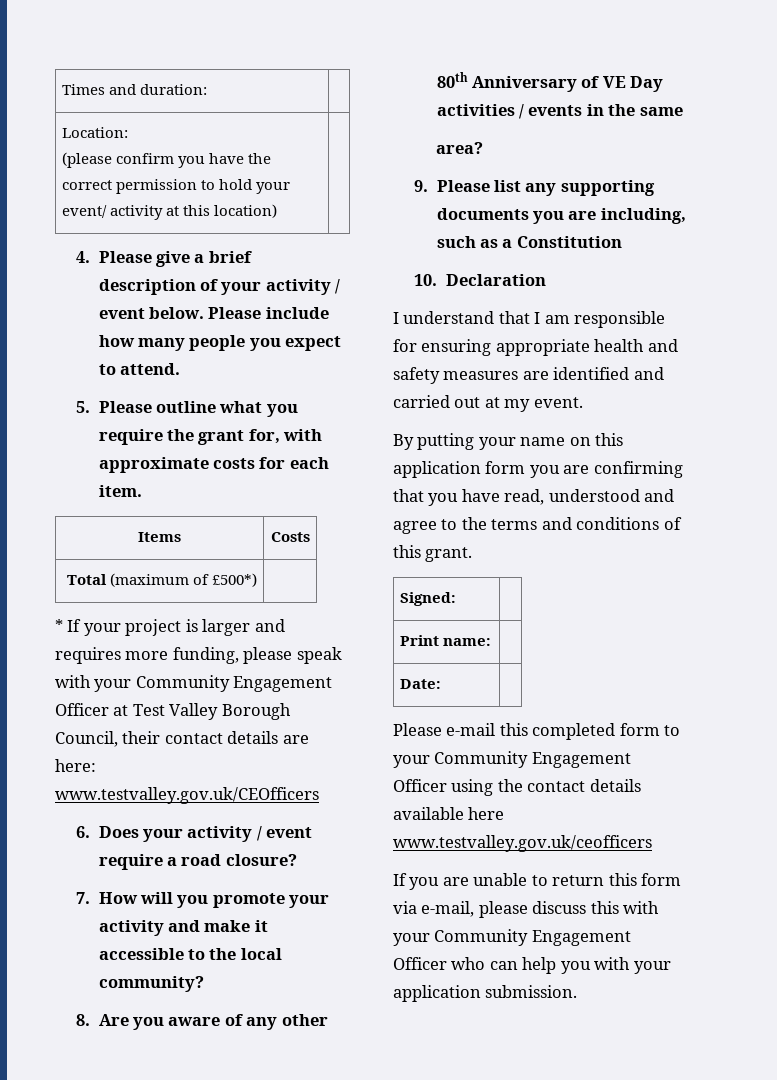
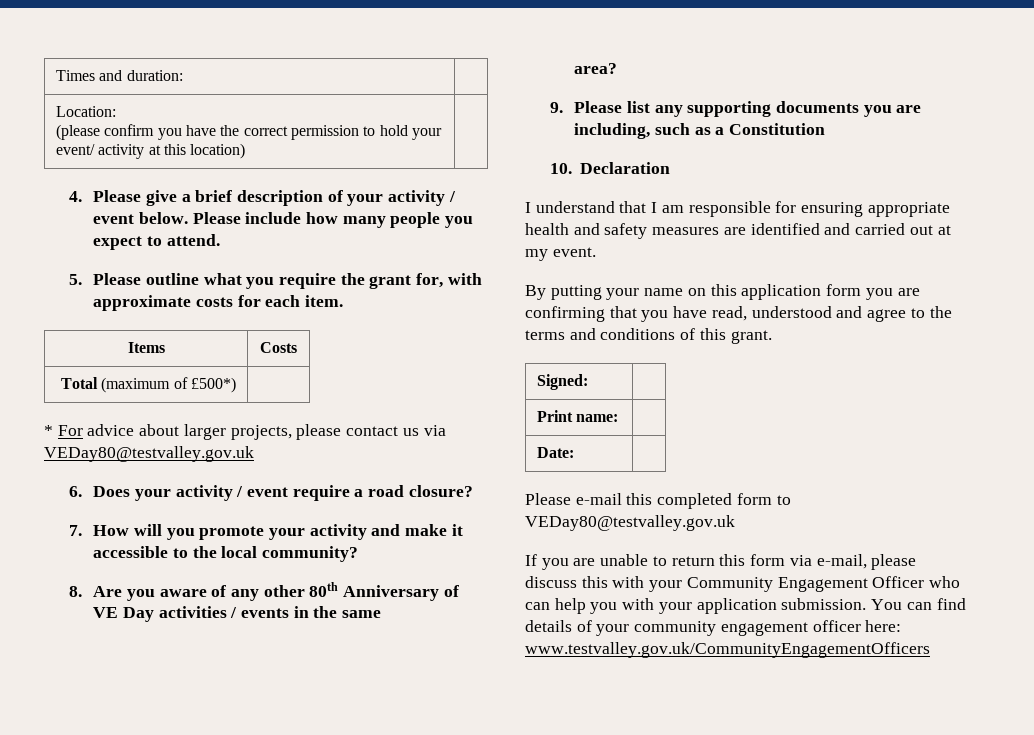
[67,619,285,636] [55,647,342,664] [55,675,333,692] [55,703,291,720] [55,731,309,747] [55,759,96,772] [55,787,319,804] If your project is larger and requires more funding, please speak with your Community Engagement Officer at Test Valley Borough Council, their contact details are here: www.testvalley.gov.uk/CEOfficers -> [57,424,446,440] [44,446,254,462] For advice about larger projects, please contact us via VEDay80@testvalley.gov.uk
[393,751,631,768] [393,779,641,796] [393,807,505,820] [393,835,652,852] your Community Engagement Officer using the contact details available here www.testvalley.gov.uk/ceofficers -> [525,515,735,531] VEDay80@testvalley.gov.uk
(578, 991) none -> [871,598,966,610] [525,620,902,636] [525,642,930,658] You can find details of your community engagement officer here: www.testvalley.gov.uk/CommunityEngagementOfficers

